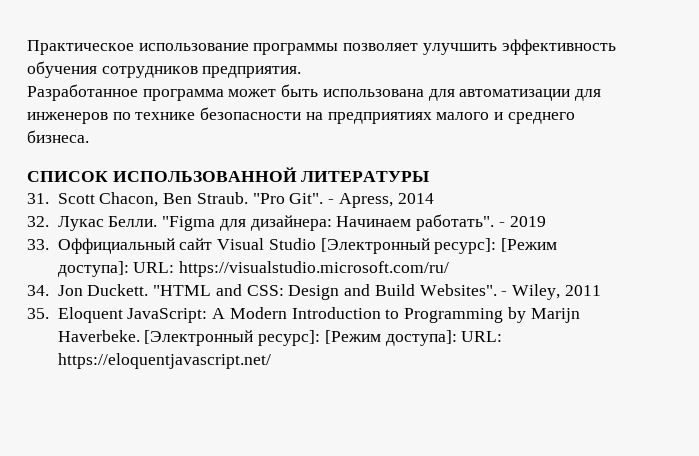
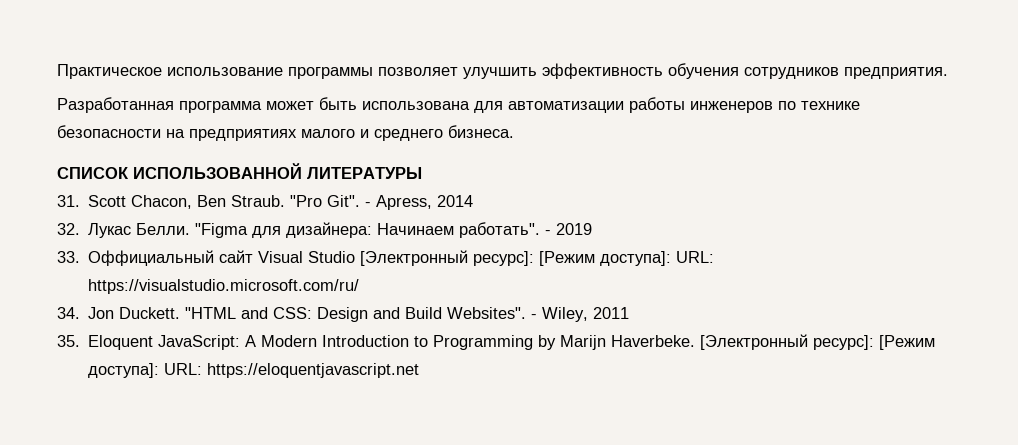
[27,84,138,101] Разработанное -> [57,97,174,113] Разработанная
[575,89,602,101] для -> [629,97,685,113] работы
[57,353,271,369] https://eloquentjavascript.net/ -> [207,363,420,378] https://eloquentjavascript.net

